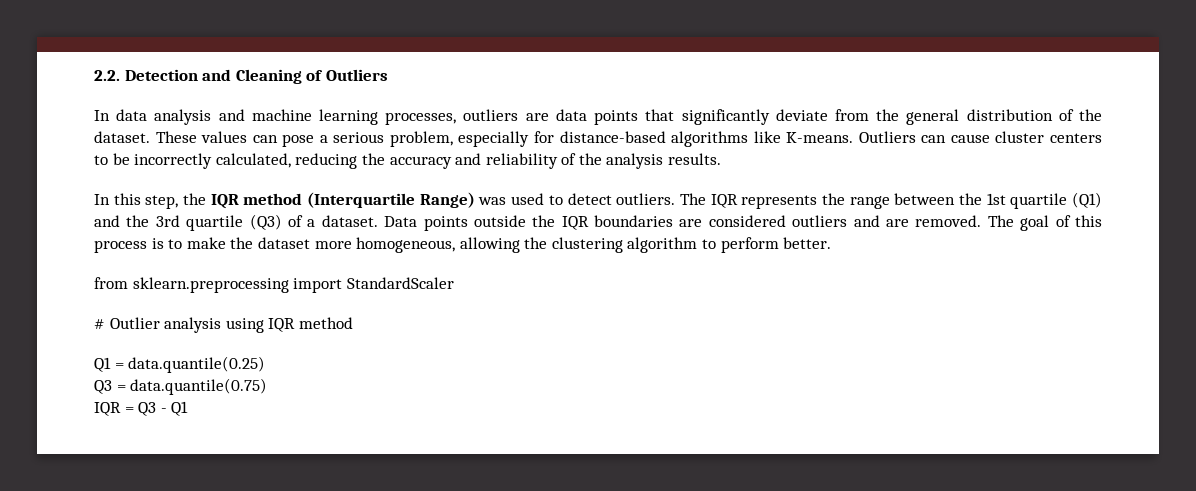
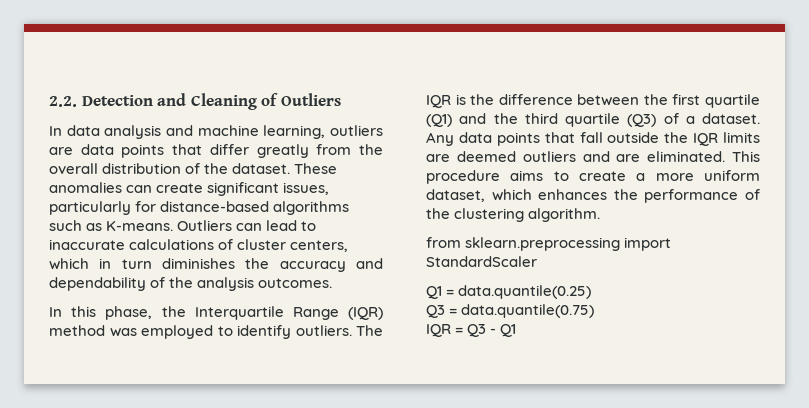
[319,109,457,125] learning processes, -> [263,125,326,139] learning,
[681,109,828,125] significantly deviate -> [209,144,309,158] differ greatly
[906,109,960,125] general -> [49,163,98,174] overall
[201,131,530,147] values can pose a serious problem, especially -> [49,182,330,196] [49,201,131,215] anomalies can create significant issues, particularly
[753,131,781,143] like -> [49,220,103,231] such as
[950,131,1102,143] [94,153,358,169] cause cluster centers to be incorrectly calculated, reducing -> [266,220,317,231] [49,239,349,252] [49,258,235,270] lead to inaccurate calculations of cluster centers, which in turn diminishes
[485,153,558,169] reliability -> [49,277,146,291] dependability
[668,153,722,165] results. -> [258,278,333,288] outcomes.
[145,192,890,209] step, the IQR method (Interquartile Range) was used to detect outliers. The IQR represents the range -> [105,306,383,320] [49,325,383,339] [426,94,573,108] phase, the Interquartile Range (IQR) method was employed to identify outliers. The IQR is the difference
[986,193,1006,205] 1st -> [672,94,701,105] first
[155,215,180,227] 3rd -> [524,113,558,124] third
[384,215,1103,231] [94,237,832,253] [94,277,454,293] [94,317,353,333] Data points outside the IQR boundaries are considered outliers and are removed. The goal of this process is to make the dataset more homogeneous, allowing the clustering algorithm to perform better. // from sklearn.preprocessing import StandardScaler // # Outlier analysis using IQR method -> [426,132,760,146] [426,151,760,162] [426,170,760,184] [426,189,760,203] [426,208,601,222] [426,237,672,251] [426,256,537,267] Any data points that fall outside the IQR limits are deemed outliers and are eliminated. This procedure aims to create a more uniform dataset, which enhances the performance of the clustering algorithm. // from sklearn.preprocessing import StandardScaler

